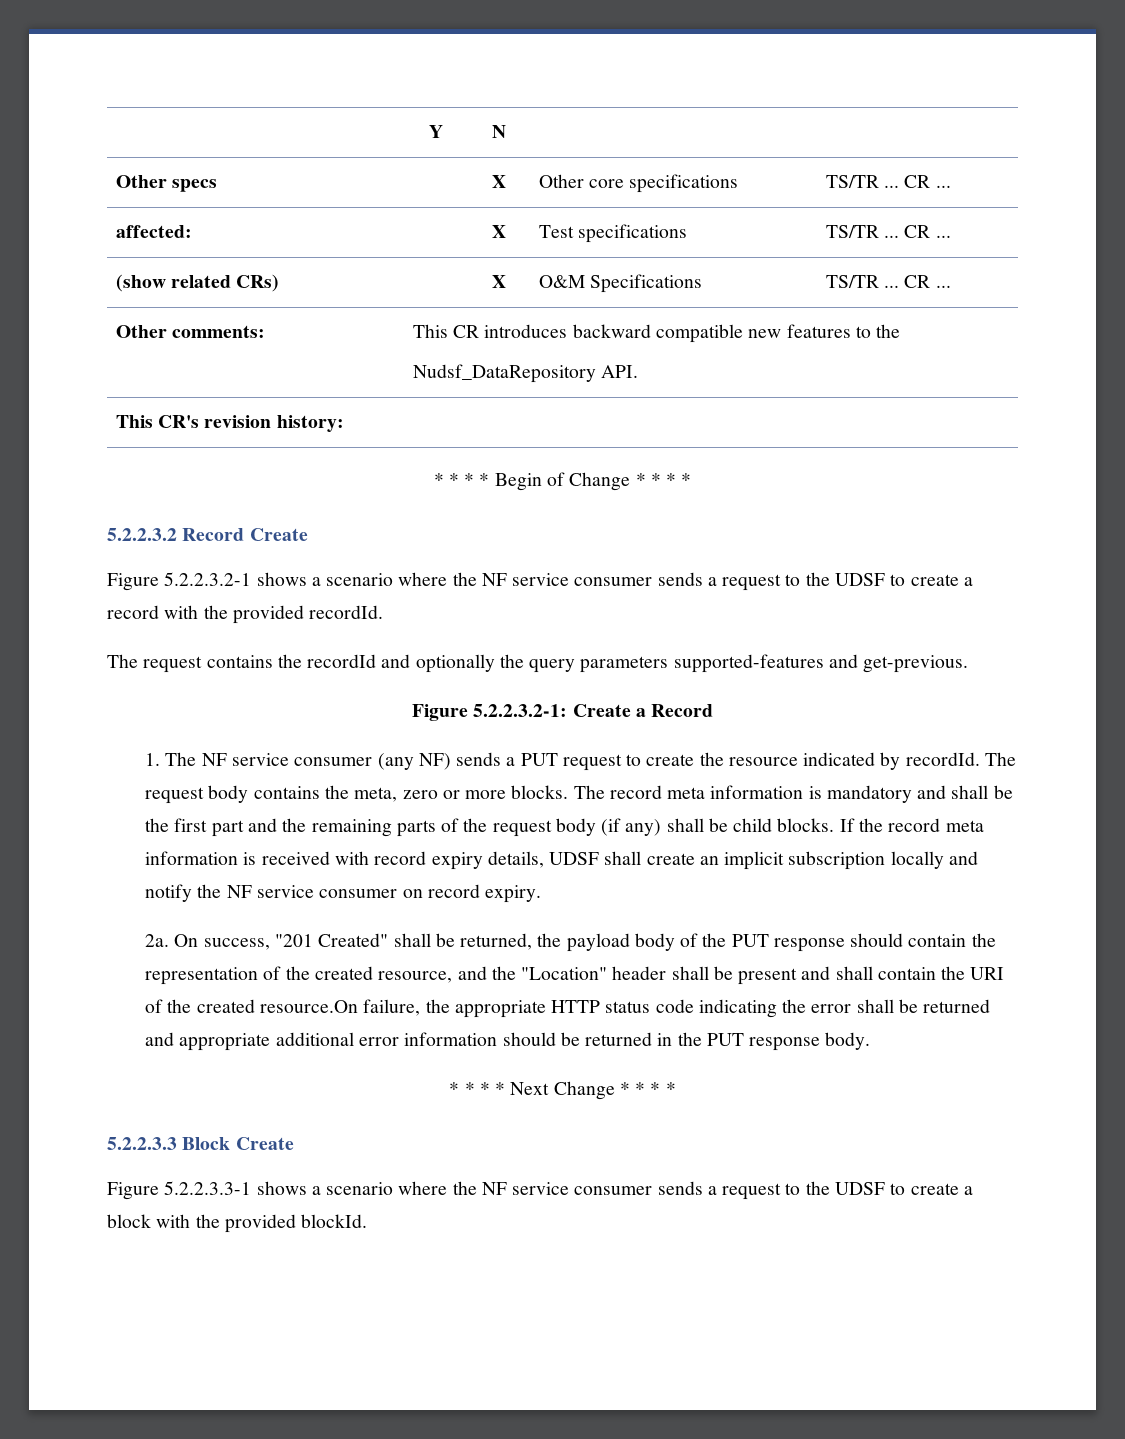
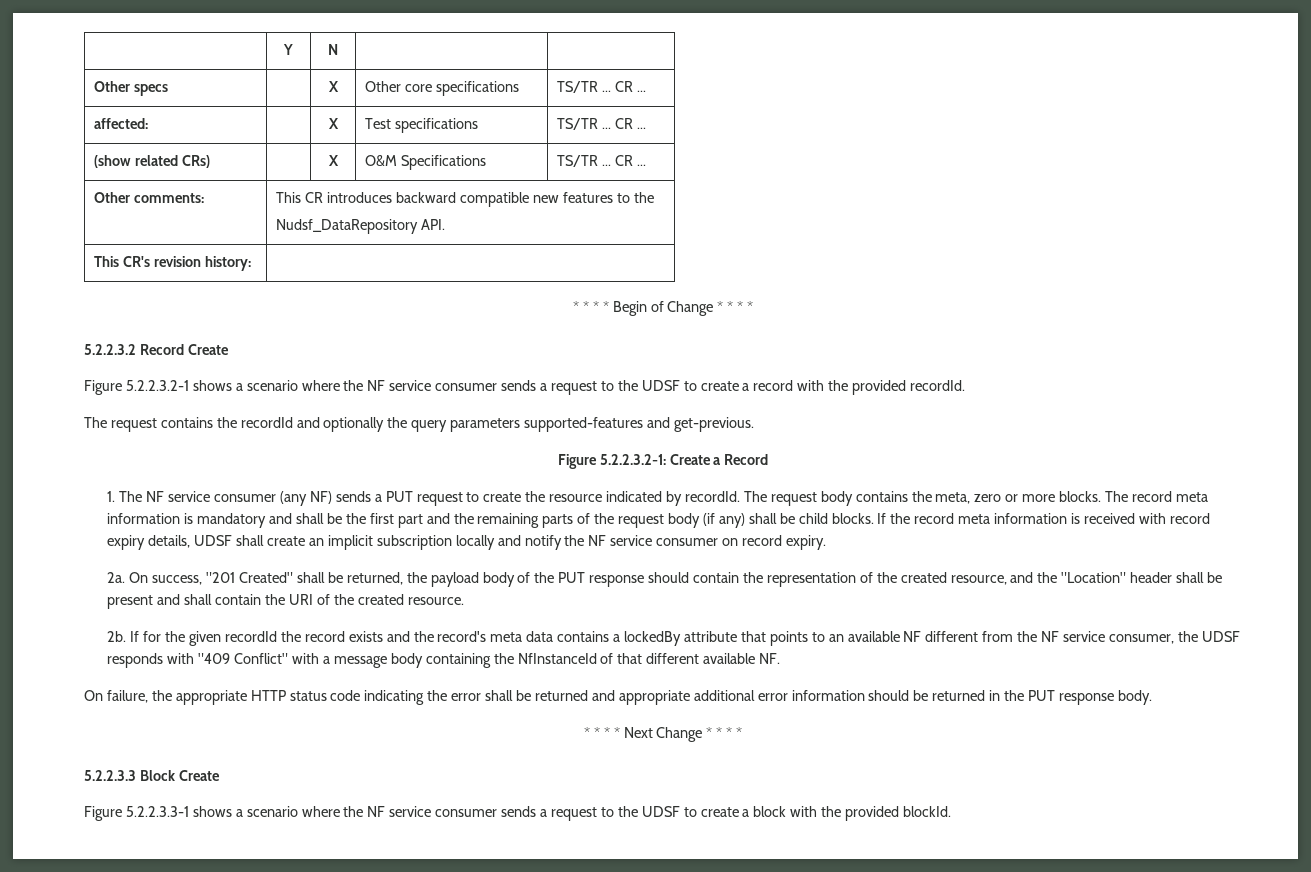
[260,1000,359,1013] resource.On -> [407,597,464,605] [107,631,1240,646] [107,653,781,668] [84,690,103,701] resource. // 2b. If for the given recordId the record exists and the record's meta data contains a lockedBy attribute that points to an available NF different from the NF service consumer, the UDSF responds with "409 Conflict" with a message body containing the NfInstanceId of that different available NF. // On

